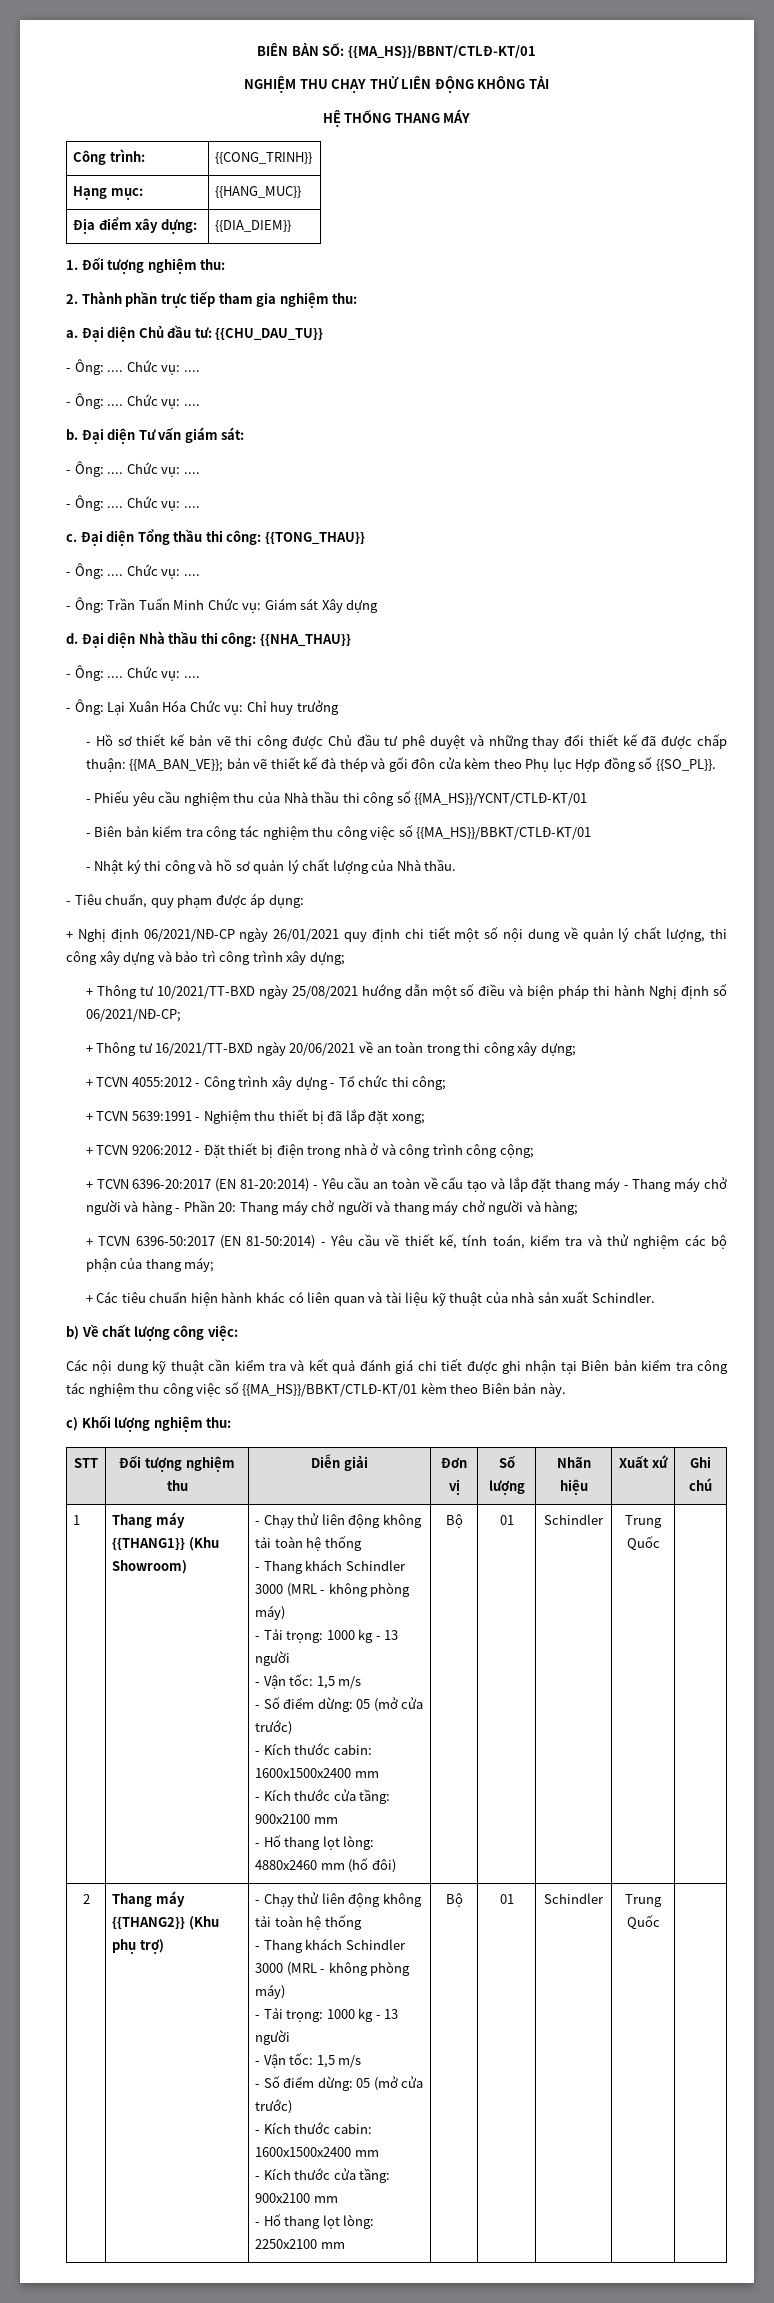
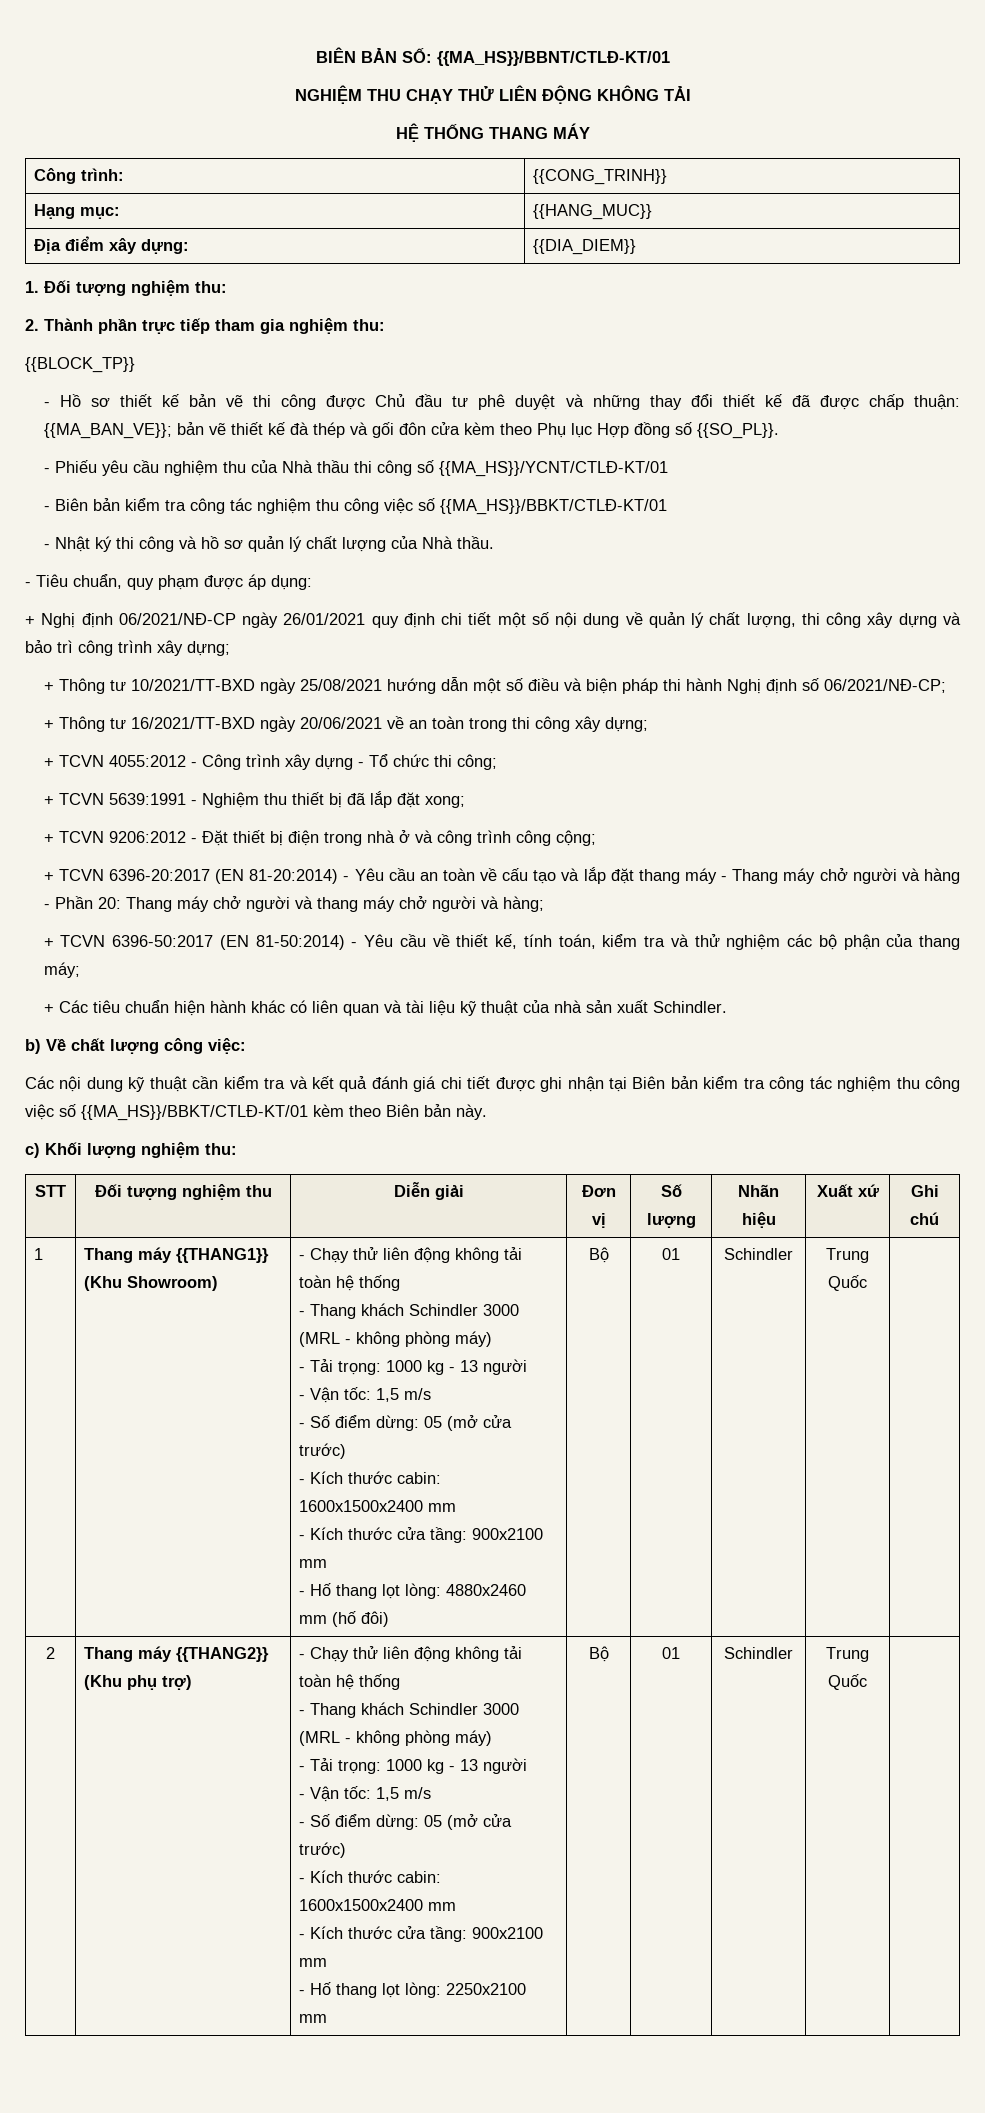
[66,325,324,342] [66,359,200,375] [66,393,200,409] [66,427,245,444] [66,461,200,477] [66,495,200,511] [66,529,365,546] [66,563,200,579] [66,597,379,613] [66,631,351,648] [66,665,200,681] [66,699,339,715] a. Đại diện Chủ đầu tư: {{CHU_DAU_TU}} // - Ông: .... Chức vụ: .... // - Ông: .... Chức vụ: .... // b. Đại diện Tư vấn giám sát: // - Ông: .... Chức vụ: .... // - Ông: .... Chức vụ: .... // c. Đại diện Tổng thầu thi công: {{TONG_THAU}} // - Ông: .... Chức vụ: .... // - Ông: Trần Tuấn Minh Chức vụ: Giám sát Xây dựng // d. Đại diện Nhà thầu thi công: {{NHA_THAU}} // - Ông: .... Chức vụ: .... // - Ông: Lại Xuân Hóa Chức vụ: Chỉ huy trưởng -> [25,357,135,373] {{BLOCK_TP}}

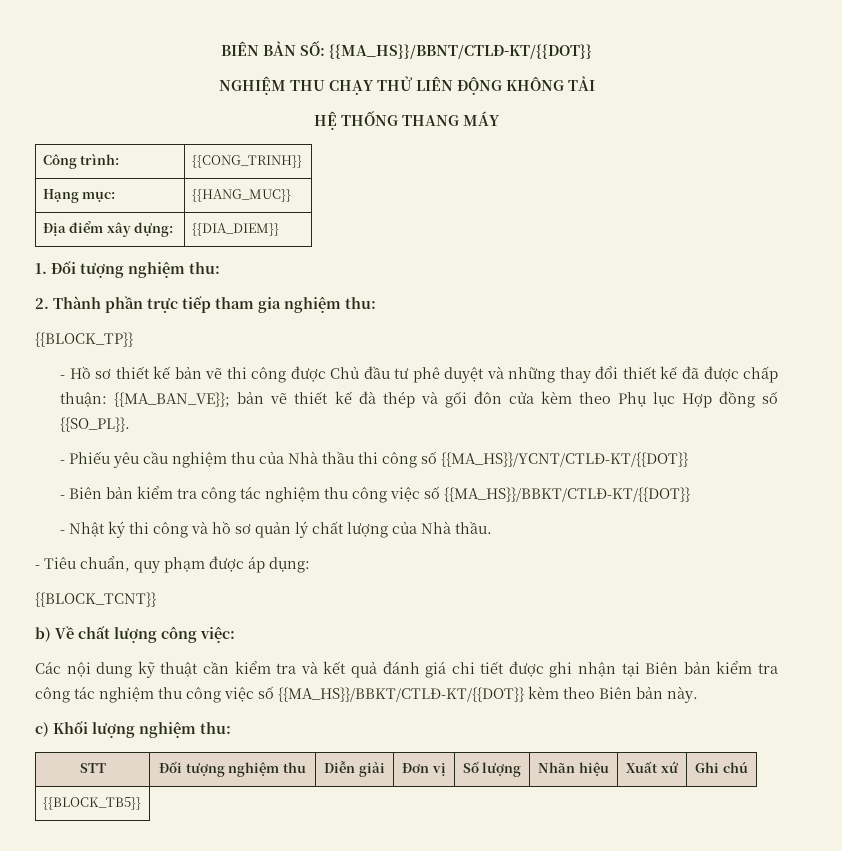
[436,51,670,66] {{MA_HS}}/BBNT/CTLĐ-KT/01 -> [329,44,592,59] {{MA_HS}}/BBNT/CTLĐ-KT/{{DOT}}
[438,461,668,477] {{MA_HS}}/YCNT/CTLĐ-KT/01 -> [441,452,689,467] {{MA_HS}}/YCNT/CTLĐ-KT/{{DOT}}
[439,499,667,515] {{MA_HS}}/BBKT/CTLĐ-KT/01 -> [444,487,691,502] {{MA_HS}}/BBKT/CTLĐ-KT/{{DOT}}
[25,612,961,628] [25,640,230,656] [43,677,946,694] [43,716,648,732] [43,754,497,770] [43,791,465,808] [43,830,596,846] [43,867,960,884] [43,896,544,912] [43,934,960,950] [43,962,80,978] [43,1000,727,1016] + Nghị định 06/2021/NĐ-CP ngày 26/01/2021 quy định chi tiết một số nội dung về quản lý chất lượng, thi công xây dựng và bảo trì công trình xây dựng; // + Thông tư 10/2021/TT-BXD ngày 25/08/2021 hướng dẫn một số điều và biện pháp thi hành Nghị định số 06/2021/NĐ-CP; // + Thông tư 16/2021/TT-BXD ngày 20/06/2021 về an toàn trong thi công xây dựng; // + TCVN 4055:2012 - Công trình xây dựng - Tổ chức thi công; // + TCVN 5639:1991 - Nghiệm thu thiết bị đã lắp đặt xong; // + TCVN 9206:2012 - Đặt thiết bị điện trong nhà ở và công trình công cộng; // + TCVN 6396-20:2017 (EN 81-20:2014) - Yêu cầu an toàn về cấu tạo và lắp đặt thang máy - Thang máy chở người và hàng - Phần 20: Thang máy chở người và thang máy chở người và hàng; // + TCVN 6396-50:2017 (EN 81-50:2014) - Yêu cầu về thiết kế, tính toán, kiểm tra và thử nghiệm các bộ phận của thang máy; // + Các tiêu chuẩn hiện hành khác có liên quan và tài liệu kỹ thuật của nhà sản xuất Schindler. -> [35,592,156,607] {{BLOCK_TCNT}}
[81,1105,308,1121] {{MA_HS}}/BBKT/CTLĐ-KT/01 -> [278,687,524,702] {{MA_HS}}/BBKT/CTLĐ-KT/{{DOT}}
[34,1248,44,1260] [84,1247,270,1263] [84,1276,219,1291] [299,1247,523,1263] [299,1275,401,1291] [299,1303,520,1319] [299,1331,493,1347] [299,1359,528,1375] [299,1387,432,1403] [299,1415,513,1431] [299,1443,347,1459] [299,1471,442,1484] [299,1500,457,1512] [299,1527,544,1543] [299,1559,328,1568] [299,1583,527,1599] [299,1611,390,1627] [588,1247,609,1263] [662,1248,680,1260] [724,1248,793,1260] [826,1248,869,1263] [828,1275,867,1291] [46,1647,55,1659] [84,1646,270,1662] [84,1675,193,1690] [299,1646,523,1662] [299,1674,401,1690] [299,1702,520,1718] [299,1730,493,1746] [299,1758,528,1774] [299,1786,432,1802] [299,1814,513,1830] [299,1842,347,1858] [299,1870,442,1883] [299,1899,457,1911] [299,1926,544,1942] [299,1958,328,1967] [299,1982,527,1998] [299,2014,328,2023] [588,1646,609,1662] [662,1647,680,1659] [724,1647,793,1659] [826,1647,869,1662] [828,1674,867,1690] 1 | Thang máy {{THANG1}} (Khu Showroom) | - Chạy thử liên động không tải toàn hệ thống // - Thang khách Schindler 3000 (MRL - không phòng máy) // - Tải trọng: 1000 kg - 13 người // - Vận tốc: 1,5 m/s // - Số điểm dừng: 05 (mở cửa trước) // - Kích thước cabin: 1600x1500x2400 mm // - Kích thước cửa tầng: 900x2100 mm // - Hố thang lọt lòng: 4880x2460 mm (hố đôi) | Bộ | 01 | Schindler | Trung Quốc | // 2 | Thang máy {{THANG2}} (Khu phụ trợ) | - Chạy thử liên động không tải toàn hệ thống // - Thang khách Schindler 3000 (MRL - không phòng máy) // - Tải trọng: 1000 kg - 13 người // - Vận tốc: 1,5 m/s // - Số điểm dừng: 05 (mở cửa trước) // - Kích thước cabin: 1600x1500x2400 mm // - Kích thước cửa tầng: 900x2100 mm // - Hố thang lọt lòng: 2250x2100 mm | Bộ | 01 | Schindler | Trung Quốc | -> [42,797,141,810] {{BLOCK_TB5}}

